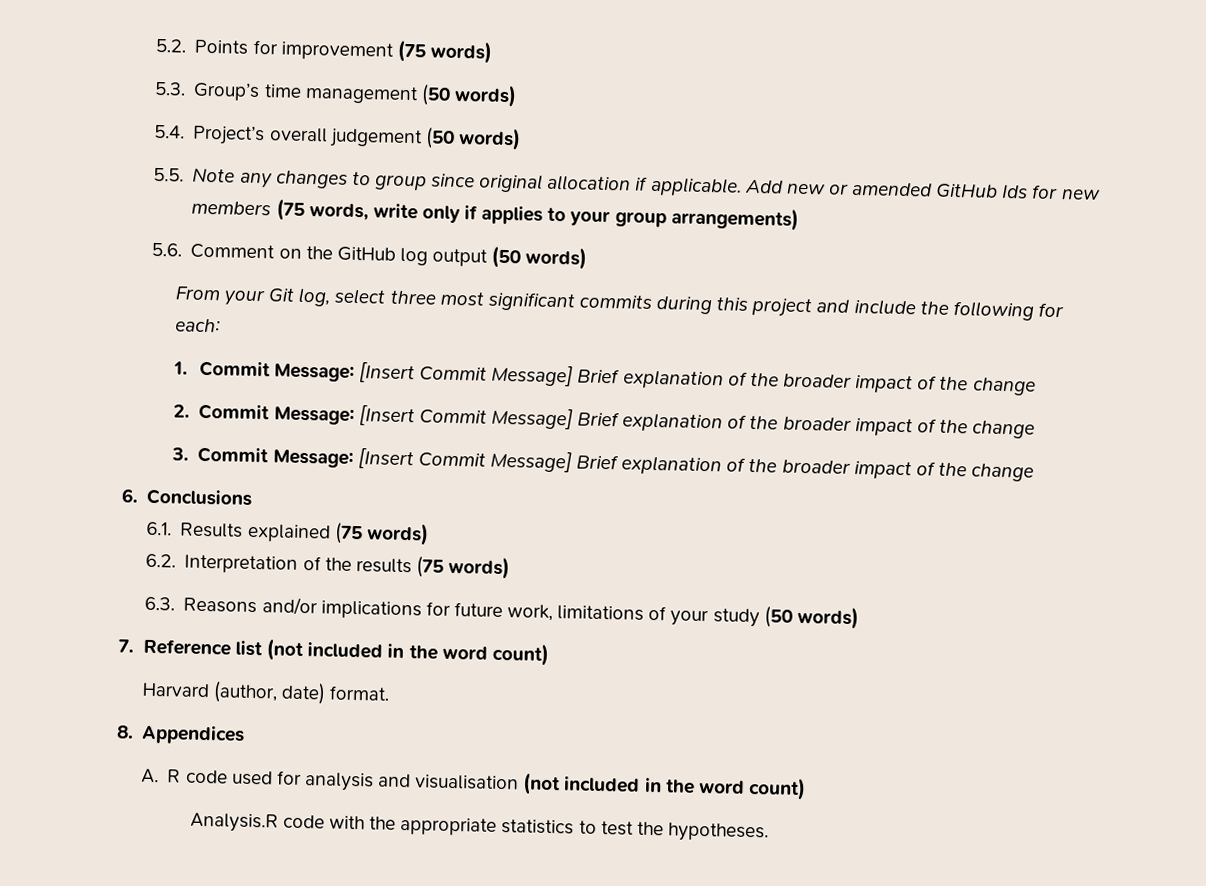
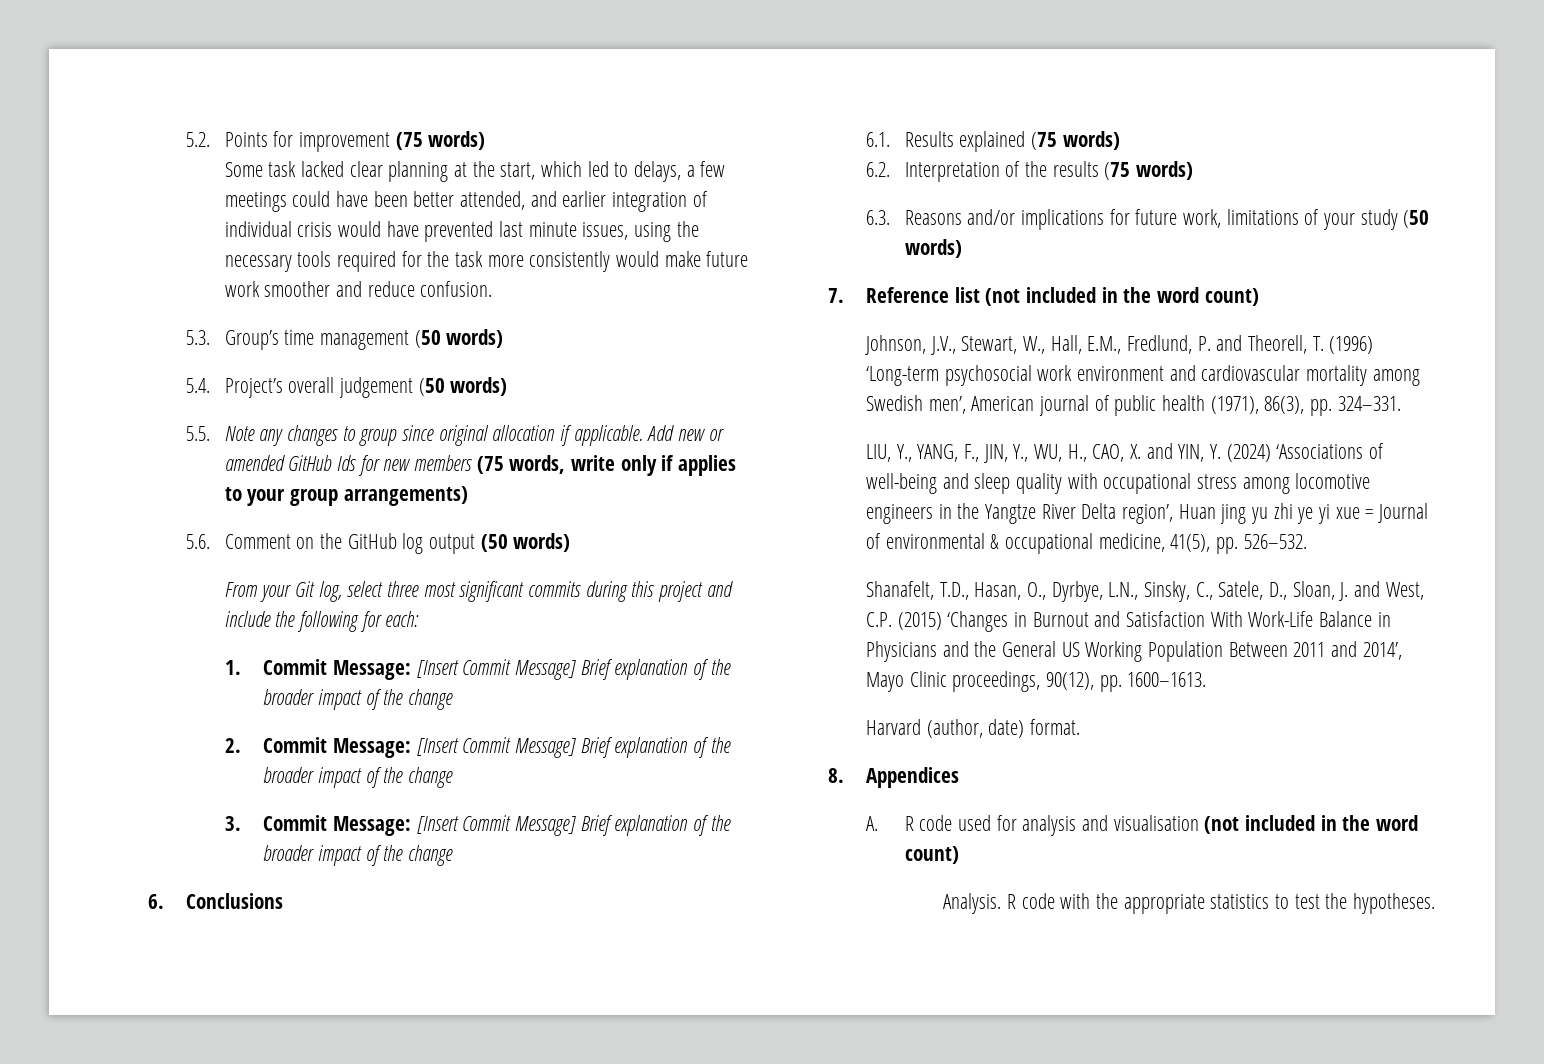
(493, 52) none -> [224,161,726,182] [224,191,708,212] [224,221,699,242] [224,251,749,272] [224,281,493,297] // Some task lacked clear planning at the start, which led to delays, a few meetings could have been better attended, and earlier integration of individual crisis would have prevented last minute issues, using the necessary tools required for the task more consistently would make future work smoother and reduce confusion.
(549, 654) none -> [865,335,1374,355] [866,365,1420,386] [866,395,1401,416] [866,443,1385,463] [866,473,1371,494] [866,503,1429,524] [866,533,1307,554] [866,581,1424,602] [866,611,1391,632] [866,641,1402,662] [866,671,1207,692] // Johnson, J.V., Stewart, W., Hall, E.M., Fredlund, P. and Theorell, T. (1996) ‘Long-term psychosocial work environment and cardiovascular mortality among Swedish men’, American journal of public health (1971), 86(3), pp. 324–331. // LIU, Y., YANG, F., JIN, Y., WU, H., CAO, X. and YIN, Y. (2024) ‘Associations of well-being and sleep quality with occupational stress among locomotive engineers in the Yangtze River Delta region’, Huan jing yu zhi ye yi xue = Journal of environmental & occupational medicine, 41(5), pp. 526–532. // Shanafelt, T.D., Hasan, O., Dyrbye, L.N., Sinsky, C., Satele, D., Sloan, J. and West, C.P. (2015) ‘Changes in Burnout and Satisfaction With Work-Life Balance in Physicians and the General US Working Population Between 2011 and 2014’, Mayo Clinic proceedings, 90(12), pp. 1600–1613.
[189,812,279,833] Analysis.R -> [943,893,1016,914] Analysis. R

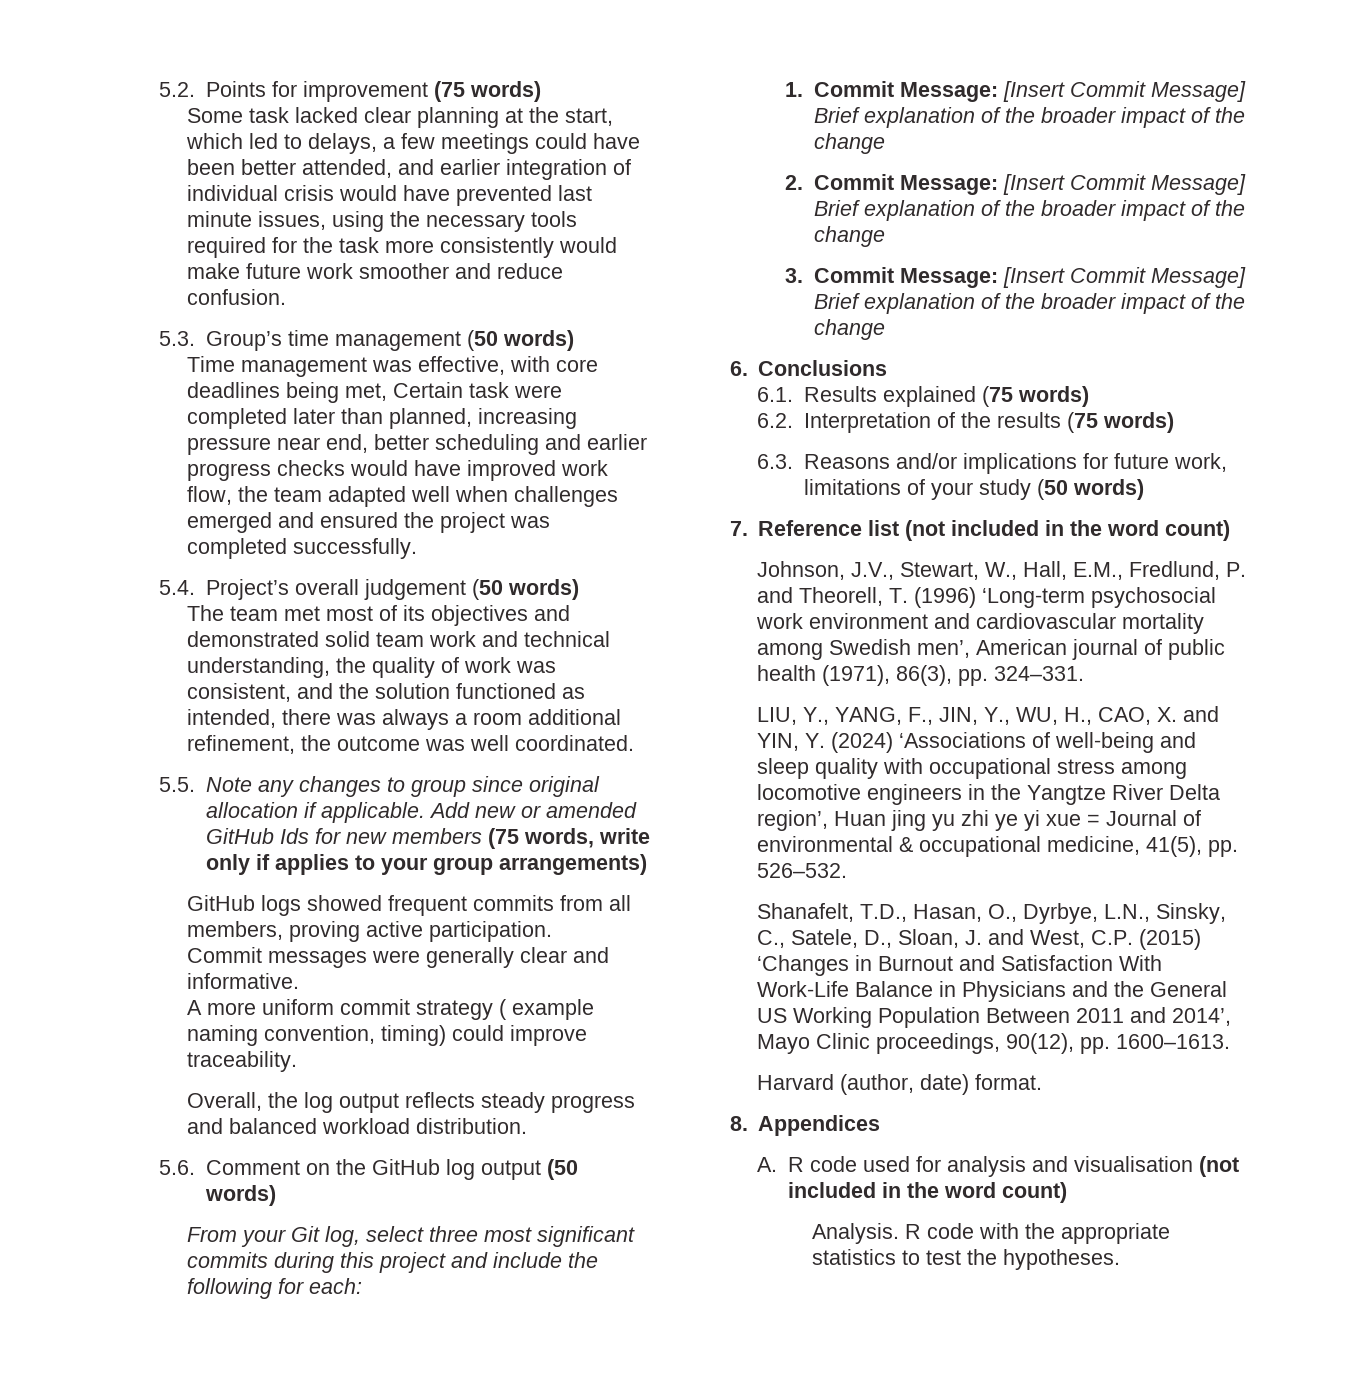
(504, 338) none -> [186,356,598,377] [186,382,562,403] [186,408,577,429] [186,434,647,455] [186,460,608,481] [186,486,618,507] [186,512,550,533] [186,538,417,559] // Time management was effective, with core deadlines being met, Certain task were completed later than planned, increasing pressure near end, better scheduling and earlier progress checks would have improved work flow, the team adapted well when challenges emerged and ensured the project was completed successfully.
(508, 386) none -> [186,605,570,626] [186,631,610,647] [186,657,556,678] [186,683,585,702] [186,709,621,730] [186,735,634,754] // The team met most of its objectives and demonstrated solid team work and technical understanding, the quality of work was consistent, and the solution functioned as intended, there was always a room additional refinement, the outcome was well coordinated.
(468, 496) none -> [186,895,631,916] [186,921,552,942] [186,947,609,968] [186,973,299,989] [186,999,594,1020] [186,1025,587,1046] [186,1051,297,1072] [186,1092,635,1113] [186,1118,527,1134] // GitHub logs showed frequent commits from all members, proving active participation. // Commit messages were generally clear and informative. // A more uniform commit strategy ( example naming convention, timing) could improve traceability. // Overall, the log output reflects steady progress and balanced workload distribution.

